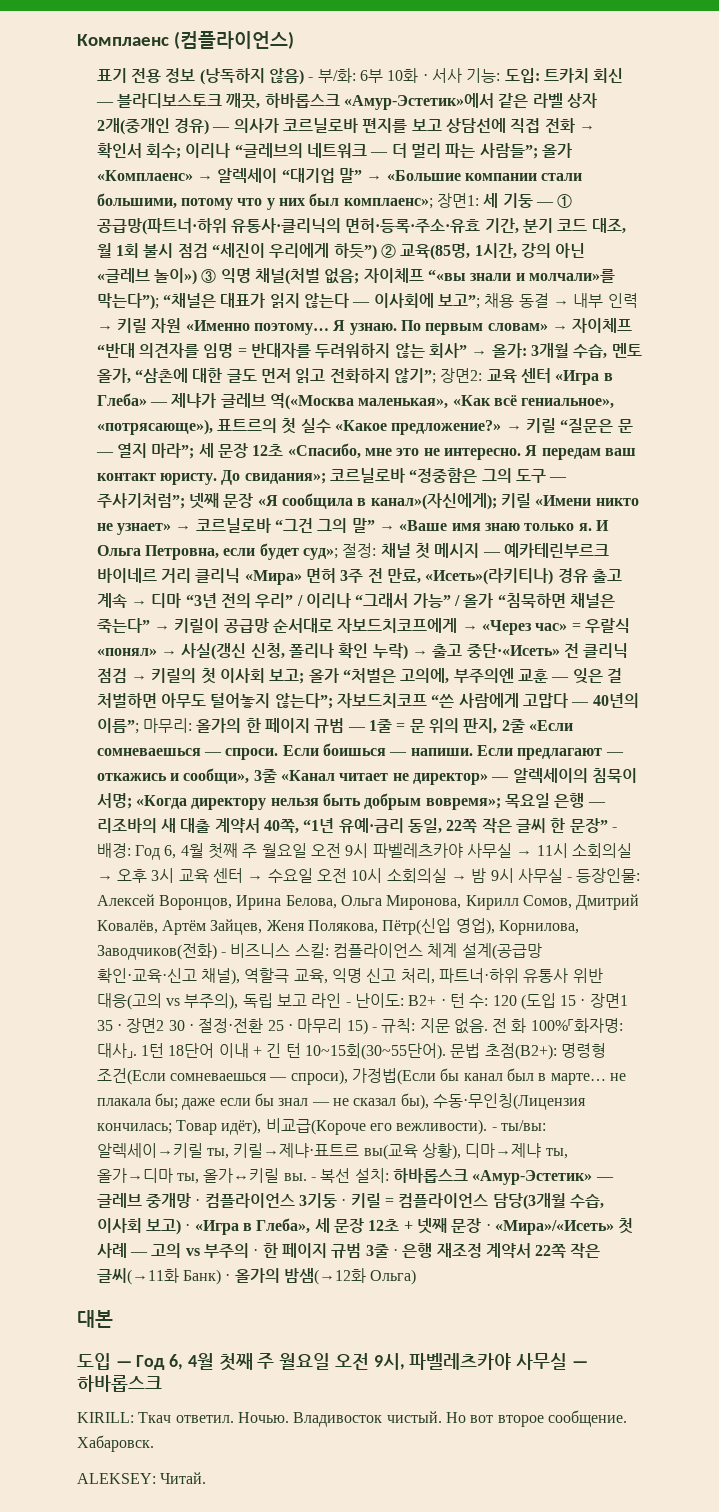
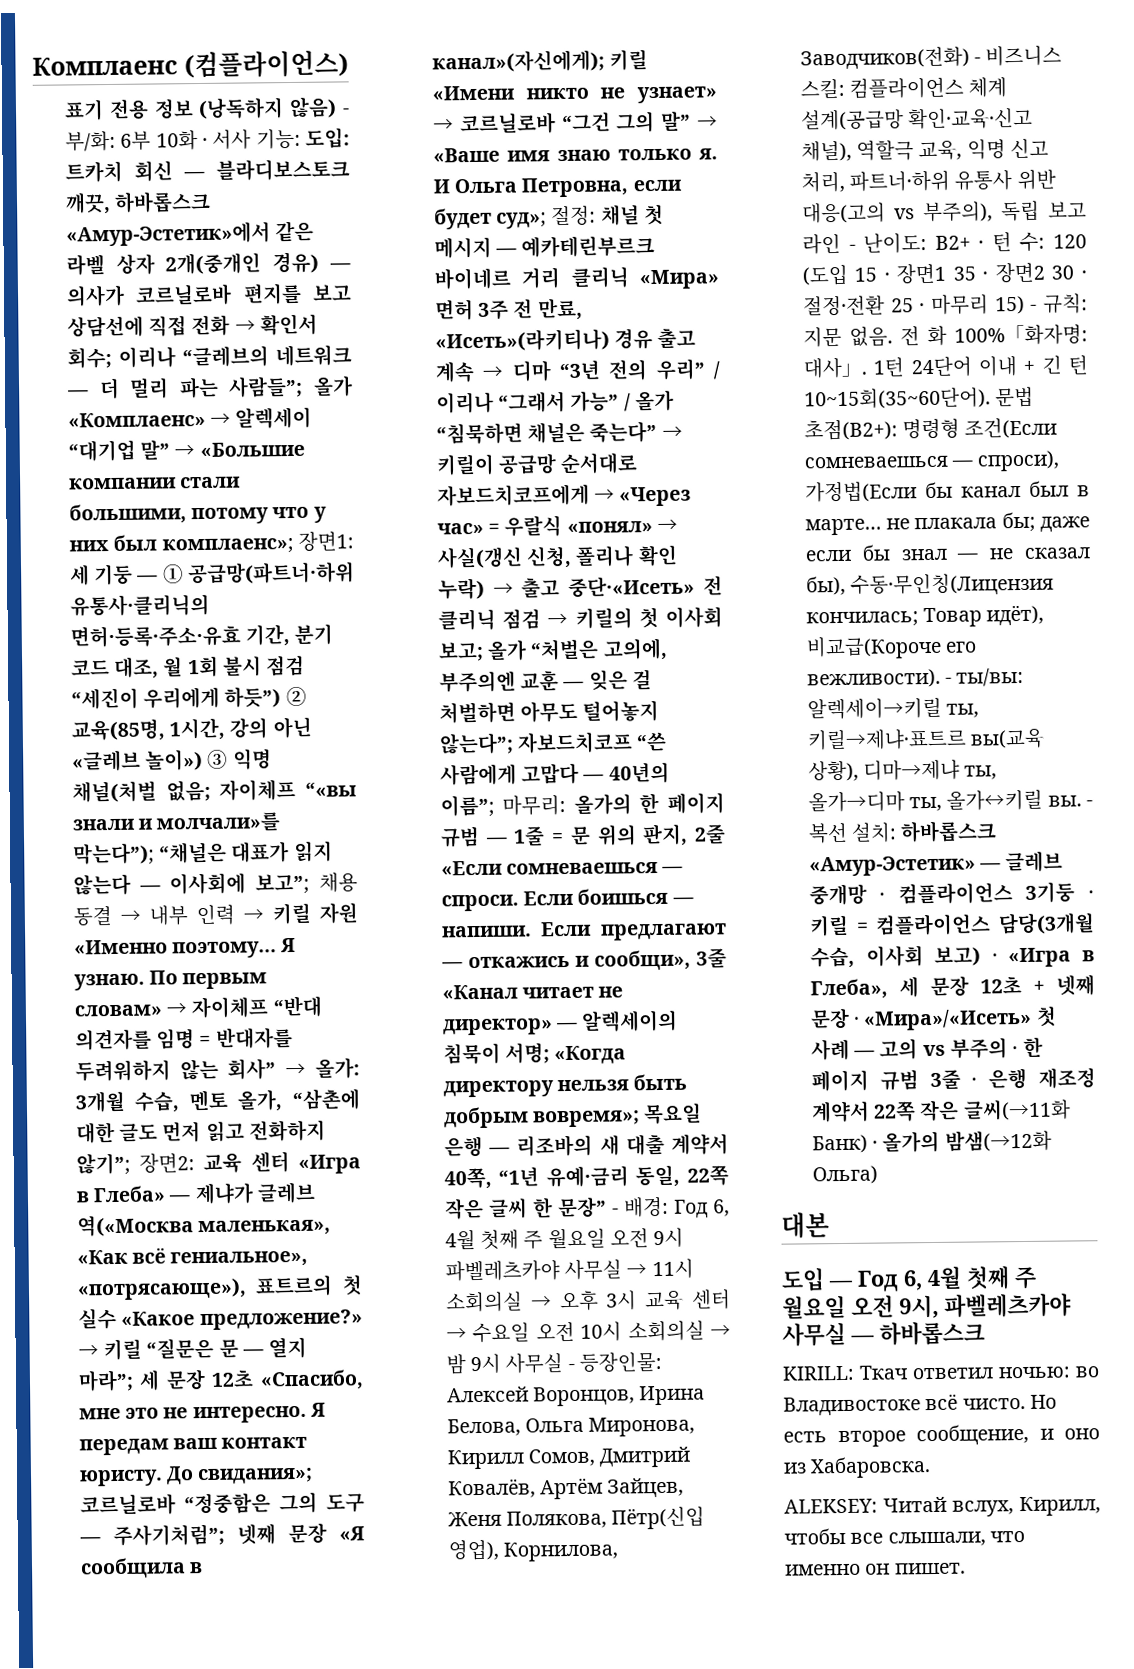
[168,1043,215,1058] 18단어 -> [910,356,972,378] 24단어
[304,1043,446,1060] 10~15회(30~55단어). -> [803,387,991,410] 10~15회(35~60단어).
[175,1410,627,1427] [77,1435,154,1452] [77,1472,207,1484] ответил. Ночью. Владивосток чистый. Но вот второе сообщение. Хабаровск. // ALEKSEY: Читай. -> [912,1366,1099,1380] [783,1393,1057,1416] [783,1423,1100,1448] [783,1456,932,1479] [784,1496,1101,1517] [784,1527,1025,1547] [785,1562,966,1576] ответил ночью: во Владивостоке всё чисто. Но есть второе сообщение, и оно из Хабаровска. // ALEKSEY: Читай вслух, Кирилл, чтобы все слышали, что именно он пишет.

